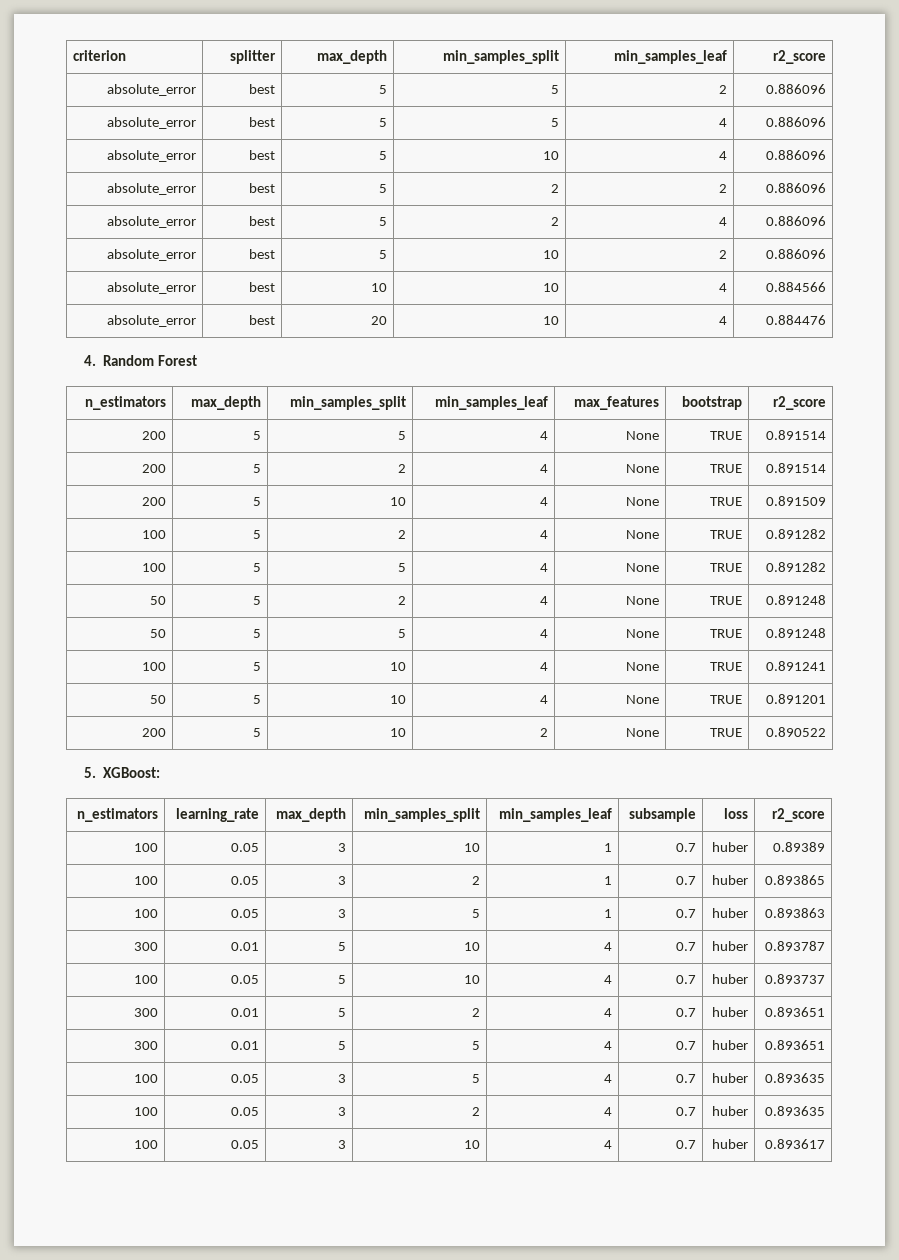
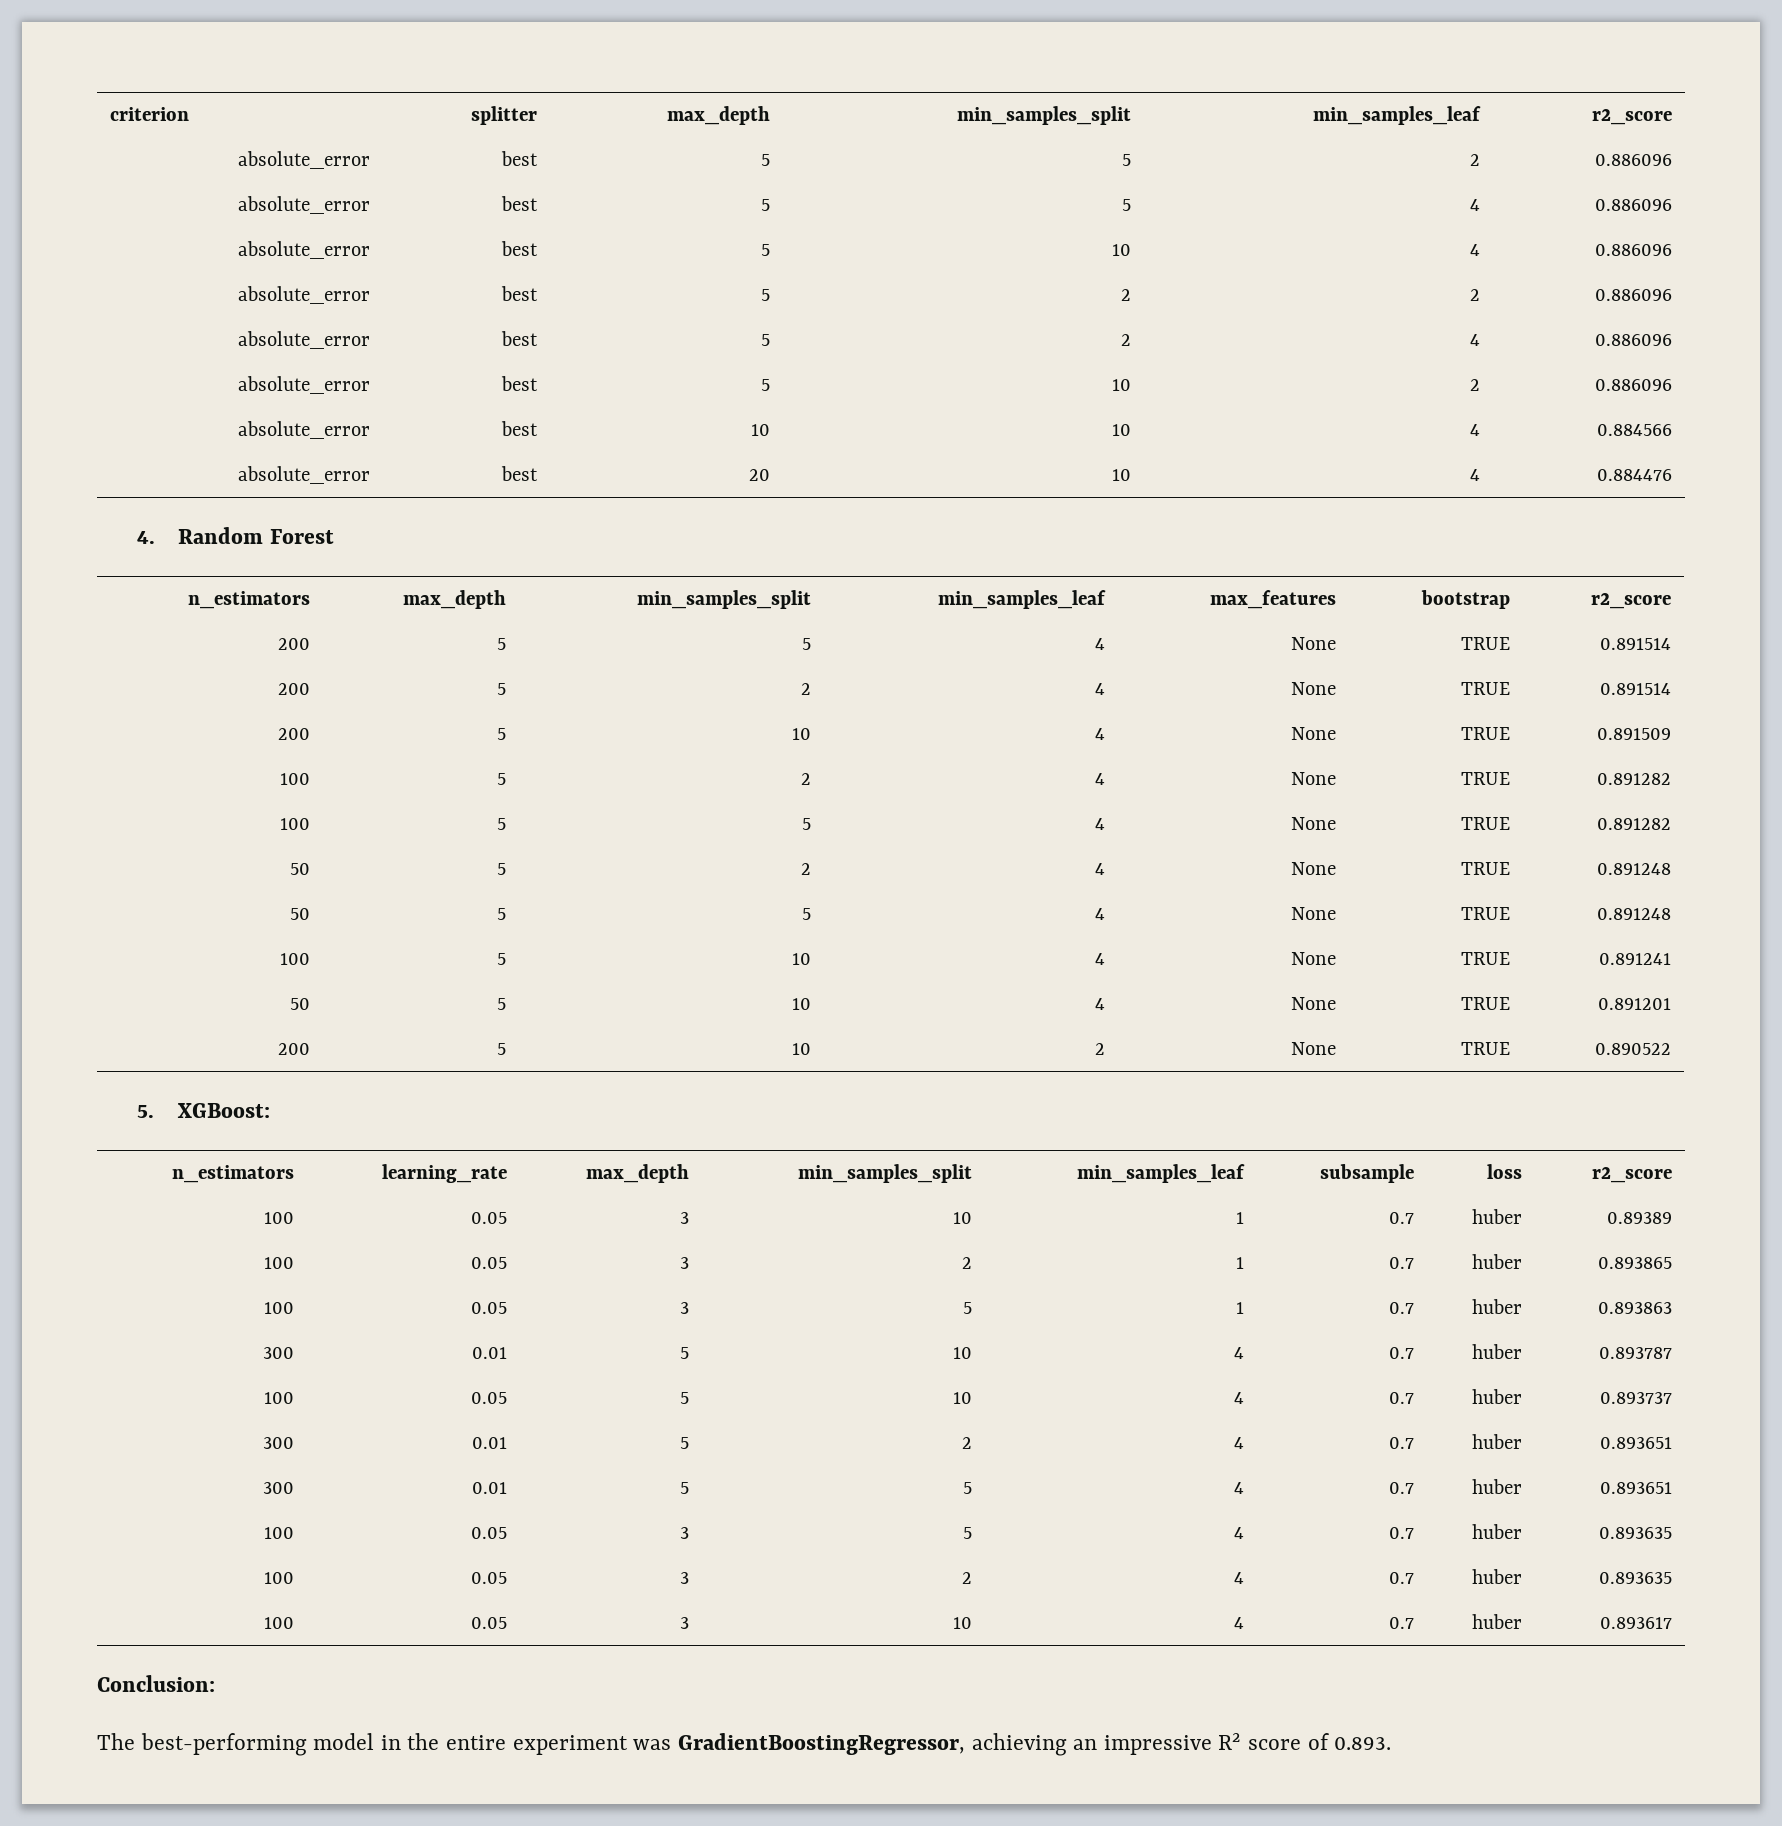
(825, 1144) none -> [97,1675,215,1692] [97,1733,1392,1756] // Conclusion: // The best-performing model in the entire experiment was GradientBoostingRegressor, achieving an impressive R² score of 0.893.

